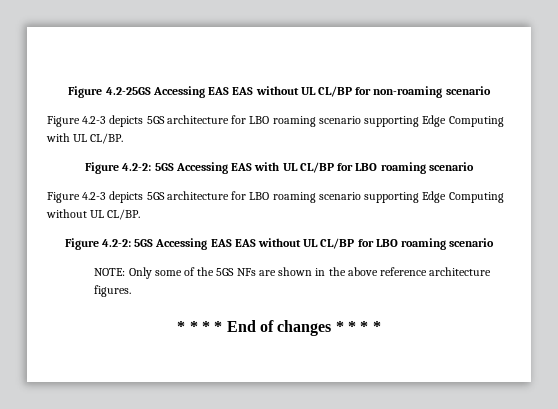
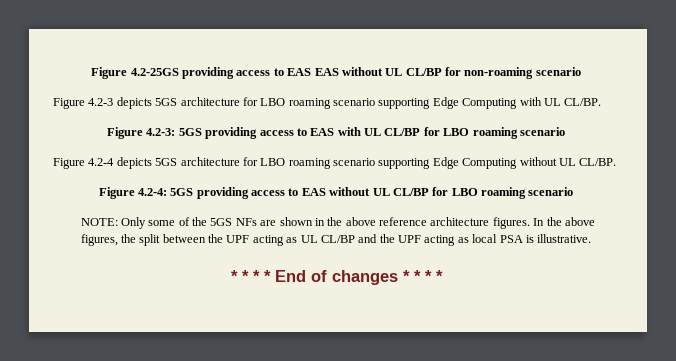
[152,86,205,98] Accessing -> [182,67,284,79] providing access to
[122,162,228,174] 4.2-2: 5GS Accessing -> [146,127,307,139] 4.2-3: 5GS providing access to
[82,192,107,200] 4.2-3 -> [88,158,115,166] 4.2-4
[101,238,232,250] 4.2-2: 5GS Accessing EAS -> [137,187,299,199] 4.2-4: 5GS providing access to
(132, 291) none -> [533,217,595,226] [80,234,592,246] In the above figures, the split between the UPF acting as UL CL/BP and the UPF acting as local PSA is illustrative.

